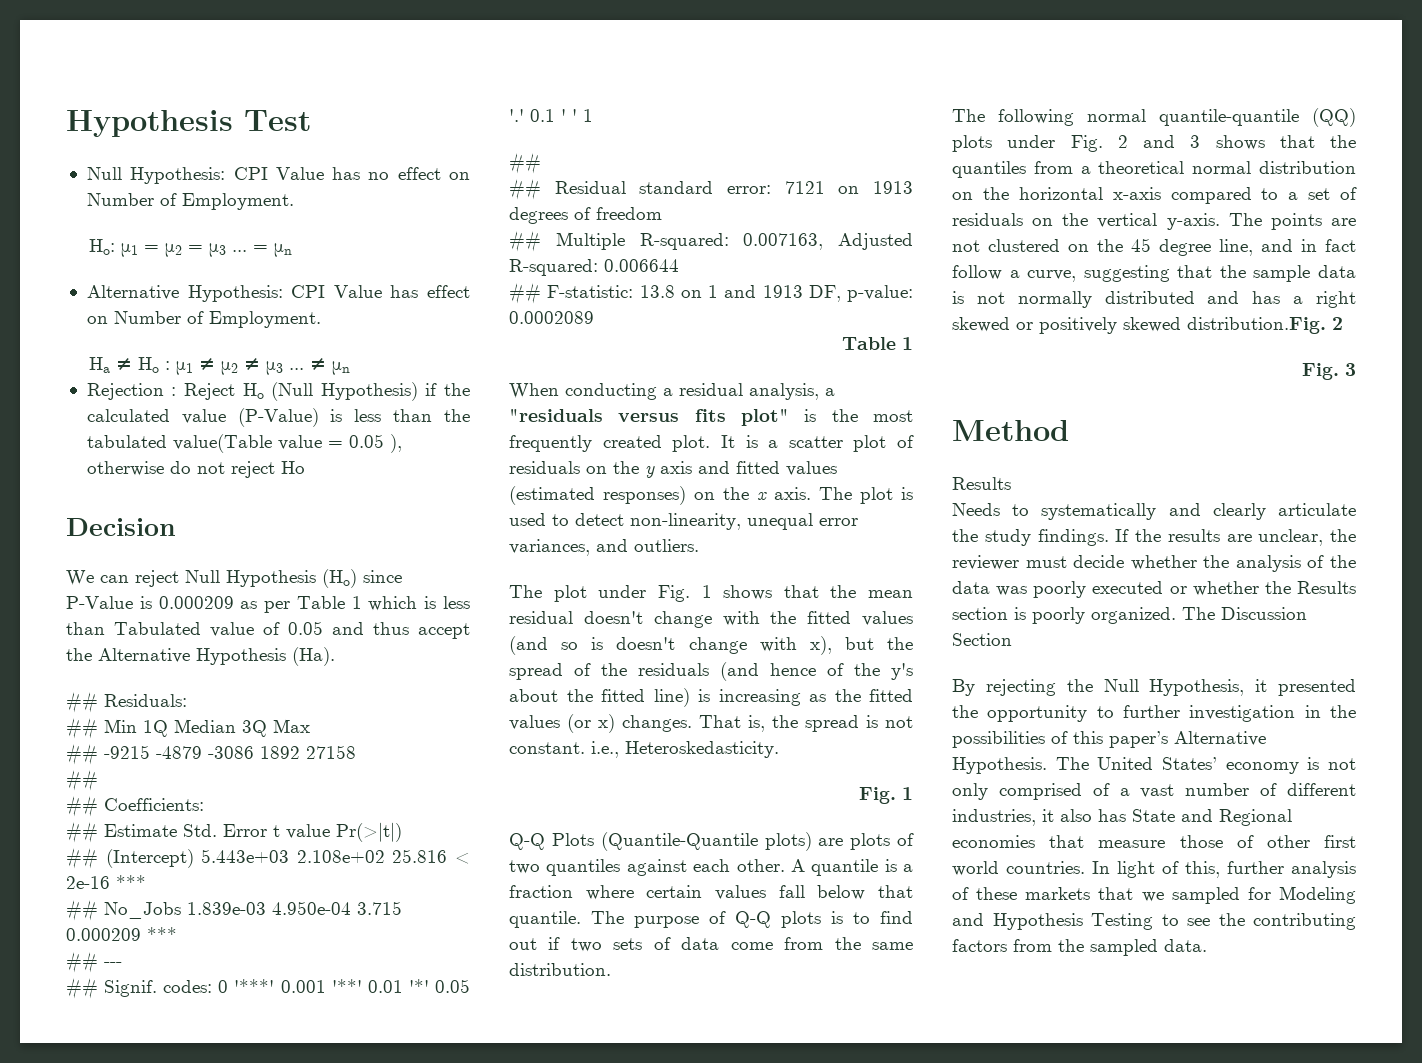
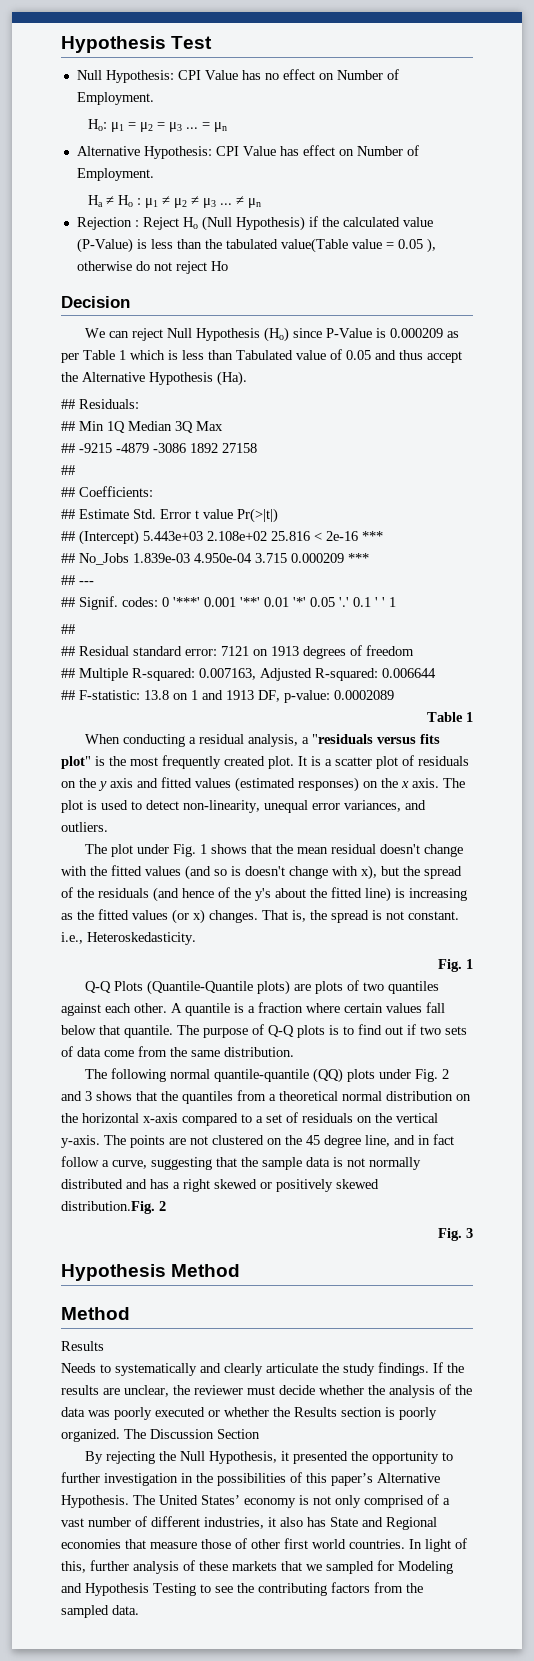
(1356, 369) none -> [61,1264,241,1281] // Hypothesis Method

